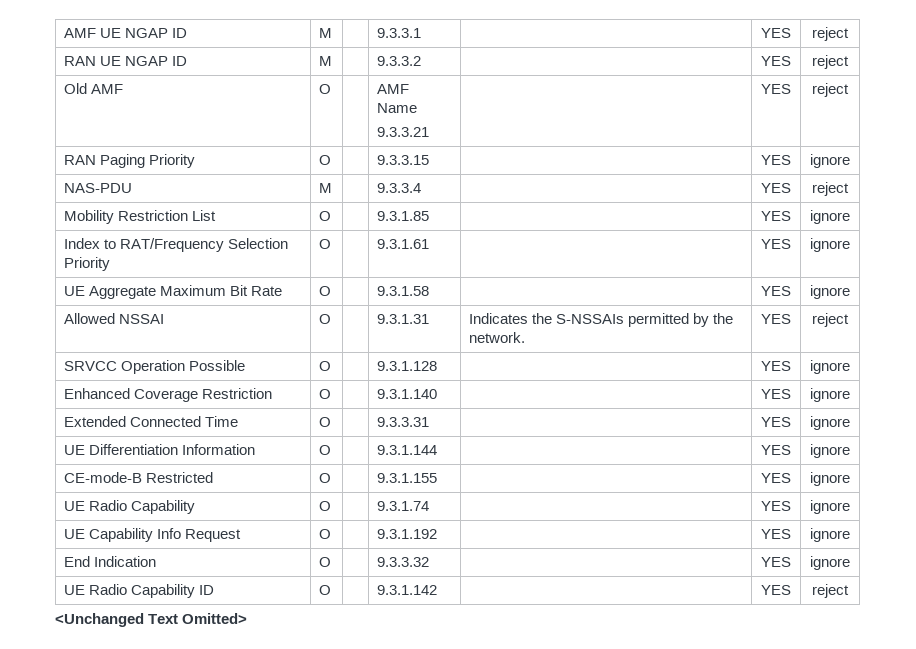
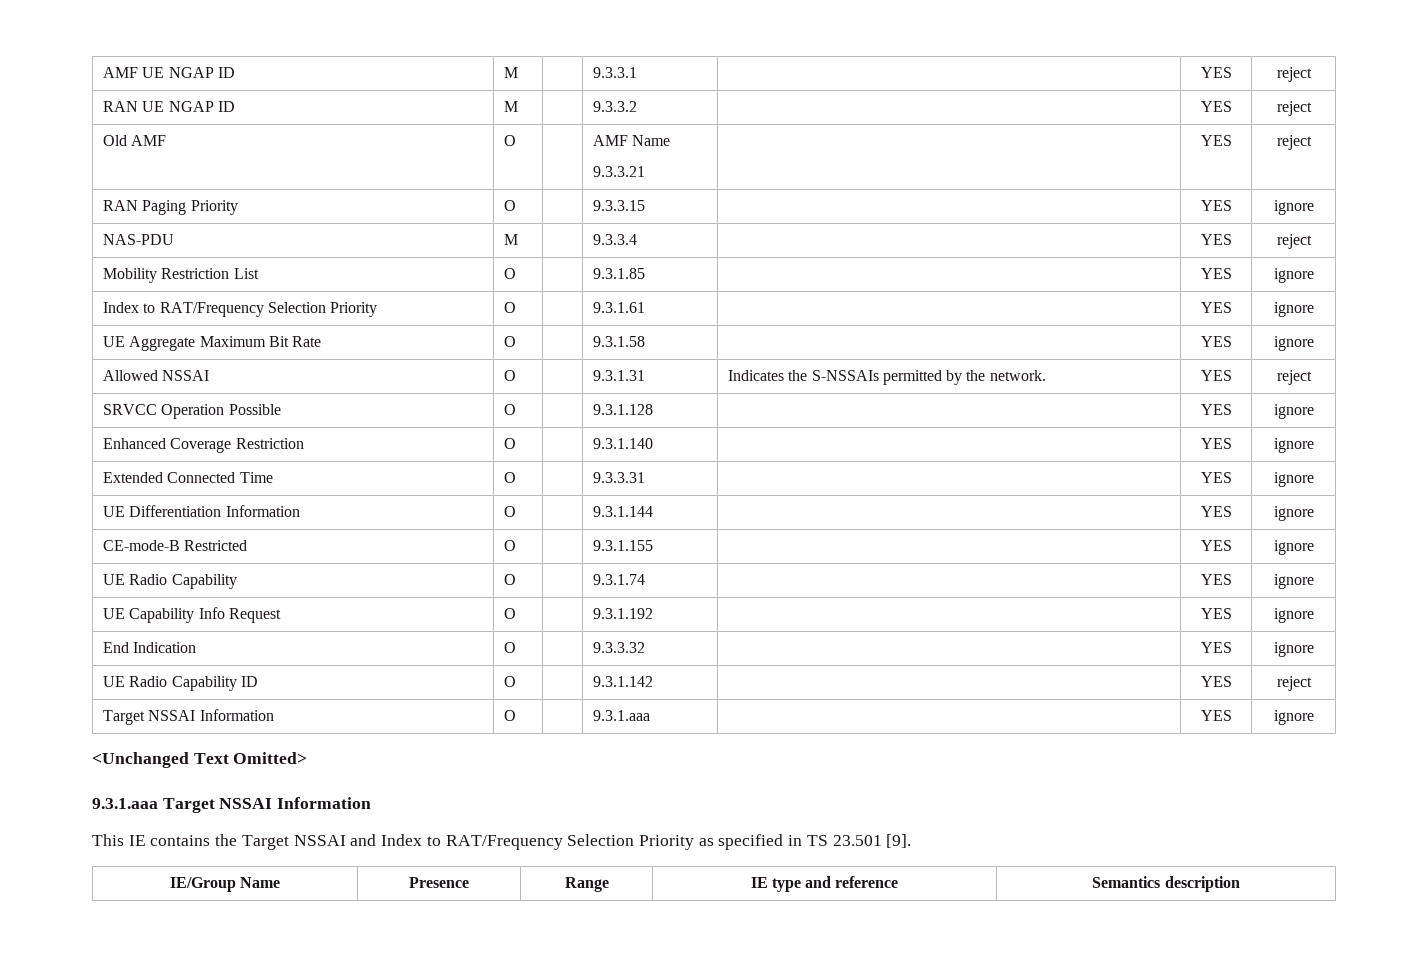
[55,613,248,627] // <Unchanged Text Omitted> -> [102,709,274,725] [503,710,516,721] [592,710,650,721] [1200,710,1232,721] [1273,710,1314,725] [92,752,308,768] [92,797,372,813] [92,834,912,850] [169,877,281,892] [409,877,469,888] [564,877,609,892] [750,876,899,892] [1092,876,1240,892] // Target NSSAI Information | O | | 9.3.1.aaa | | YES | ignore // <Unchanged Text Omitted> // 9.3.1.aaa Target NSSAI Information // This IE contains the Target NSSAI and Index to RAT/Frequency Selection Priority as specified in TS 23.501 [9]. // IE/Group Name | Presence | Range | IE type and reference | Semantics description

